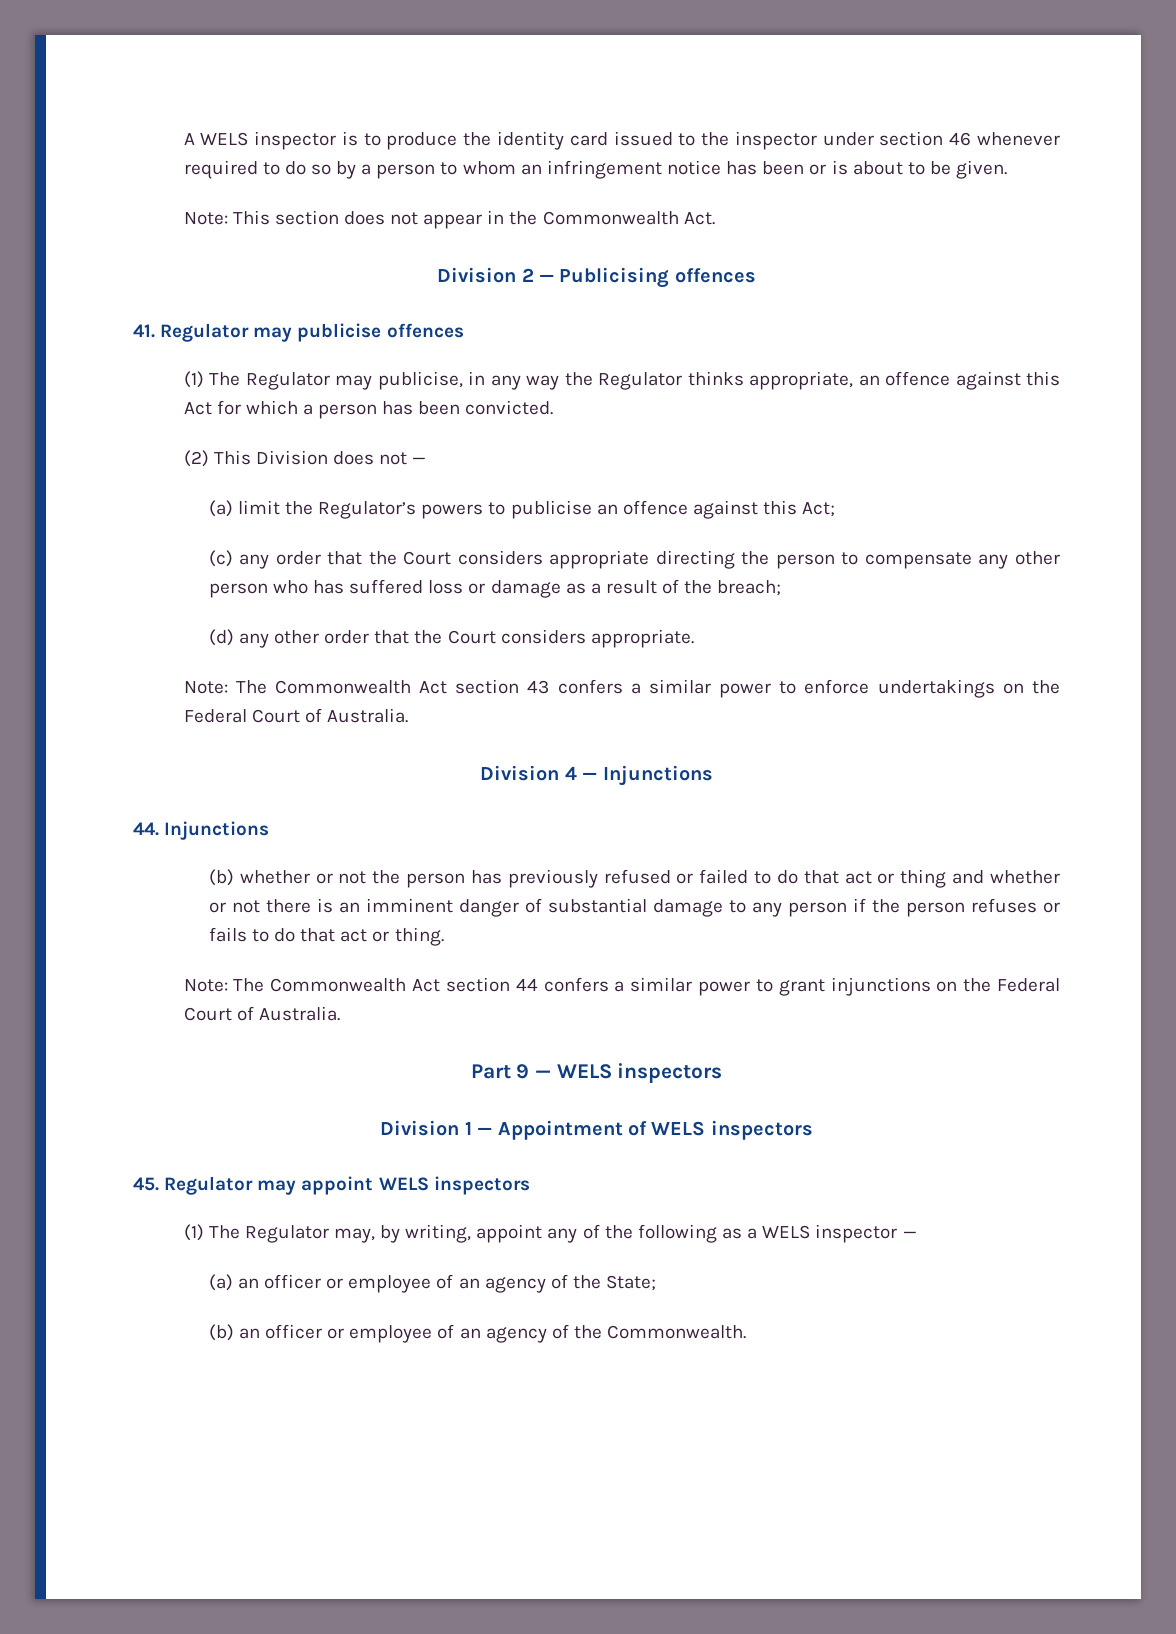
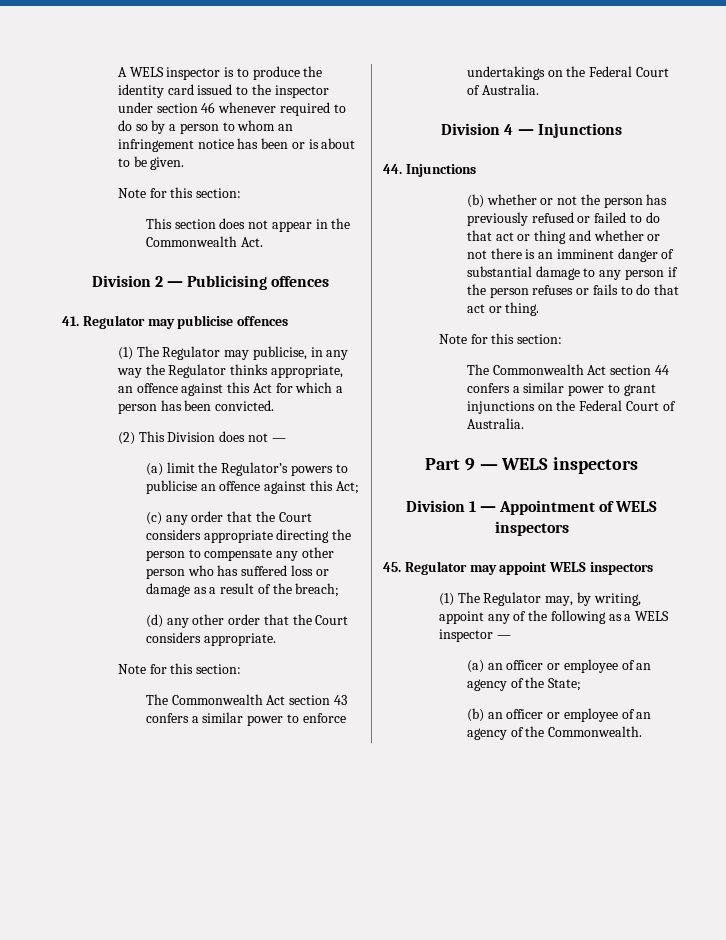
[183,212,228,225] Note: -> [117,187,242,198] Note for this section: //
[183,681,228,694] Note: -> [117,663,242,674] Note for this section: //
[183,979,228,992] Note: -> [438,333,563,344] Note for this section: //

